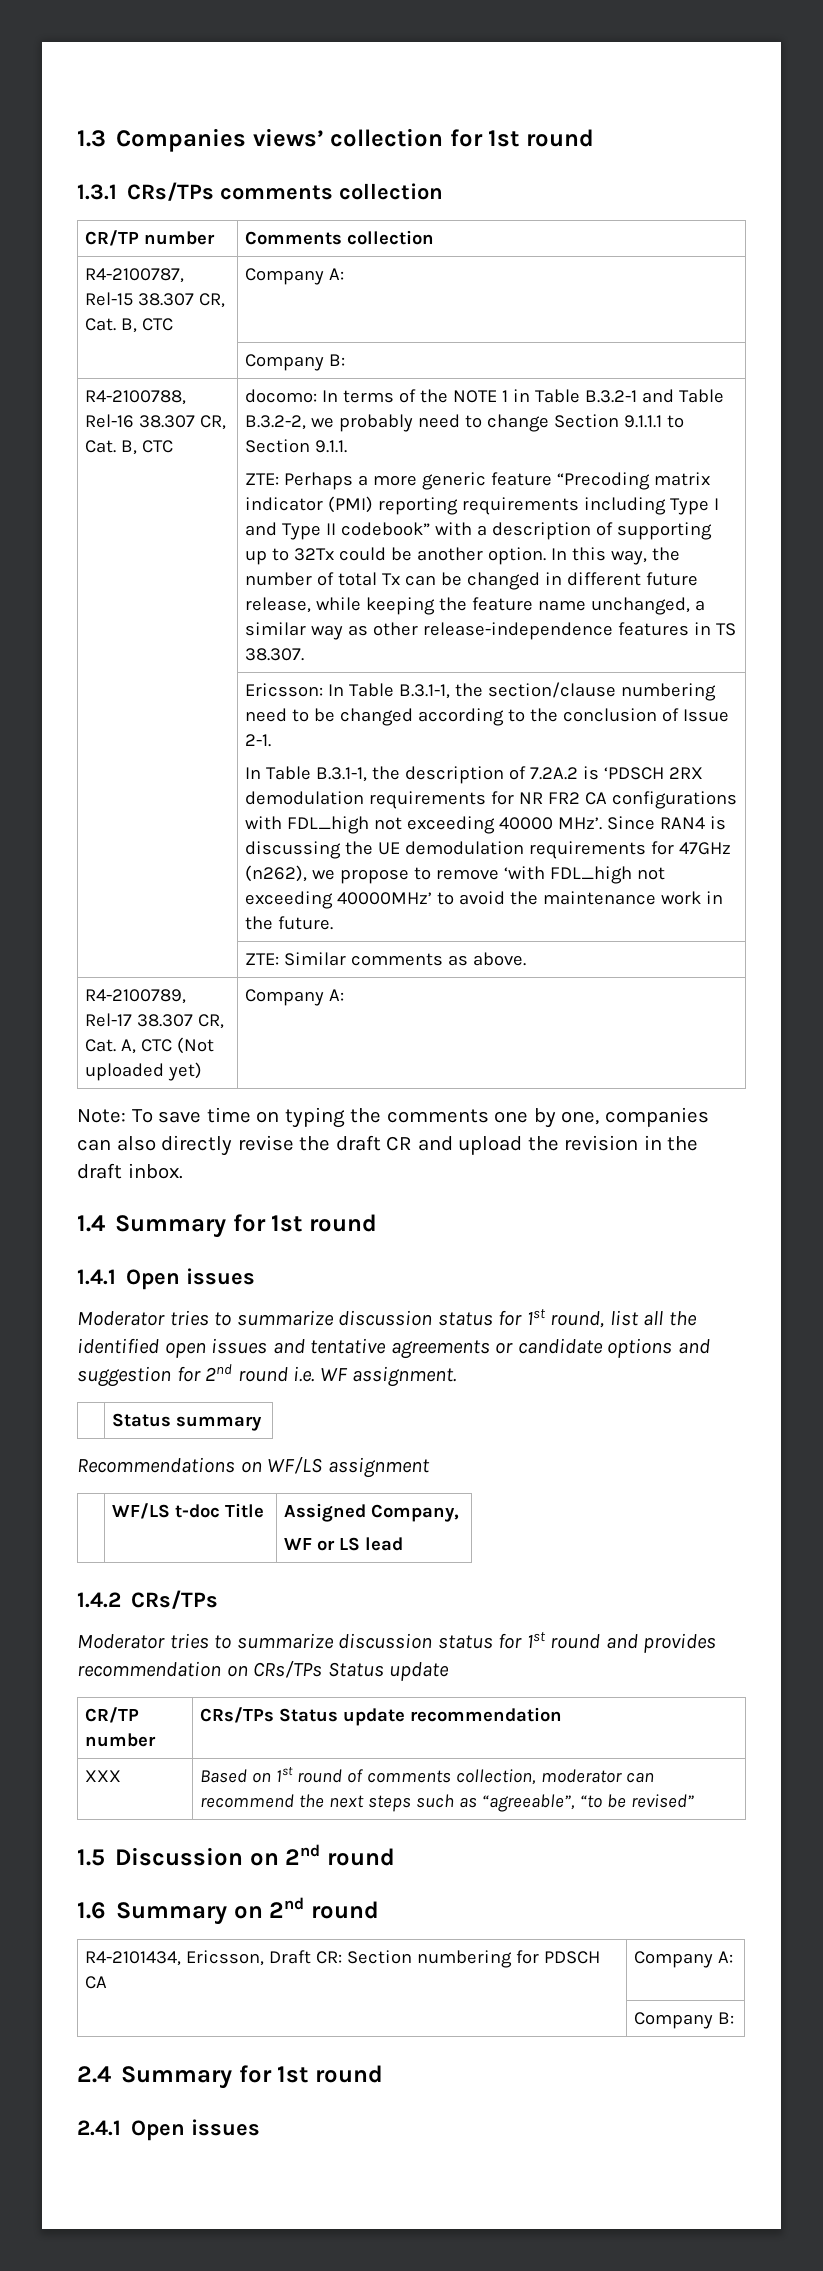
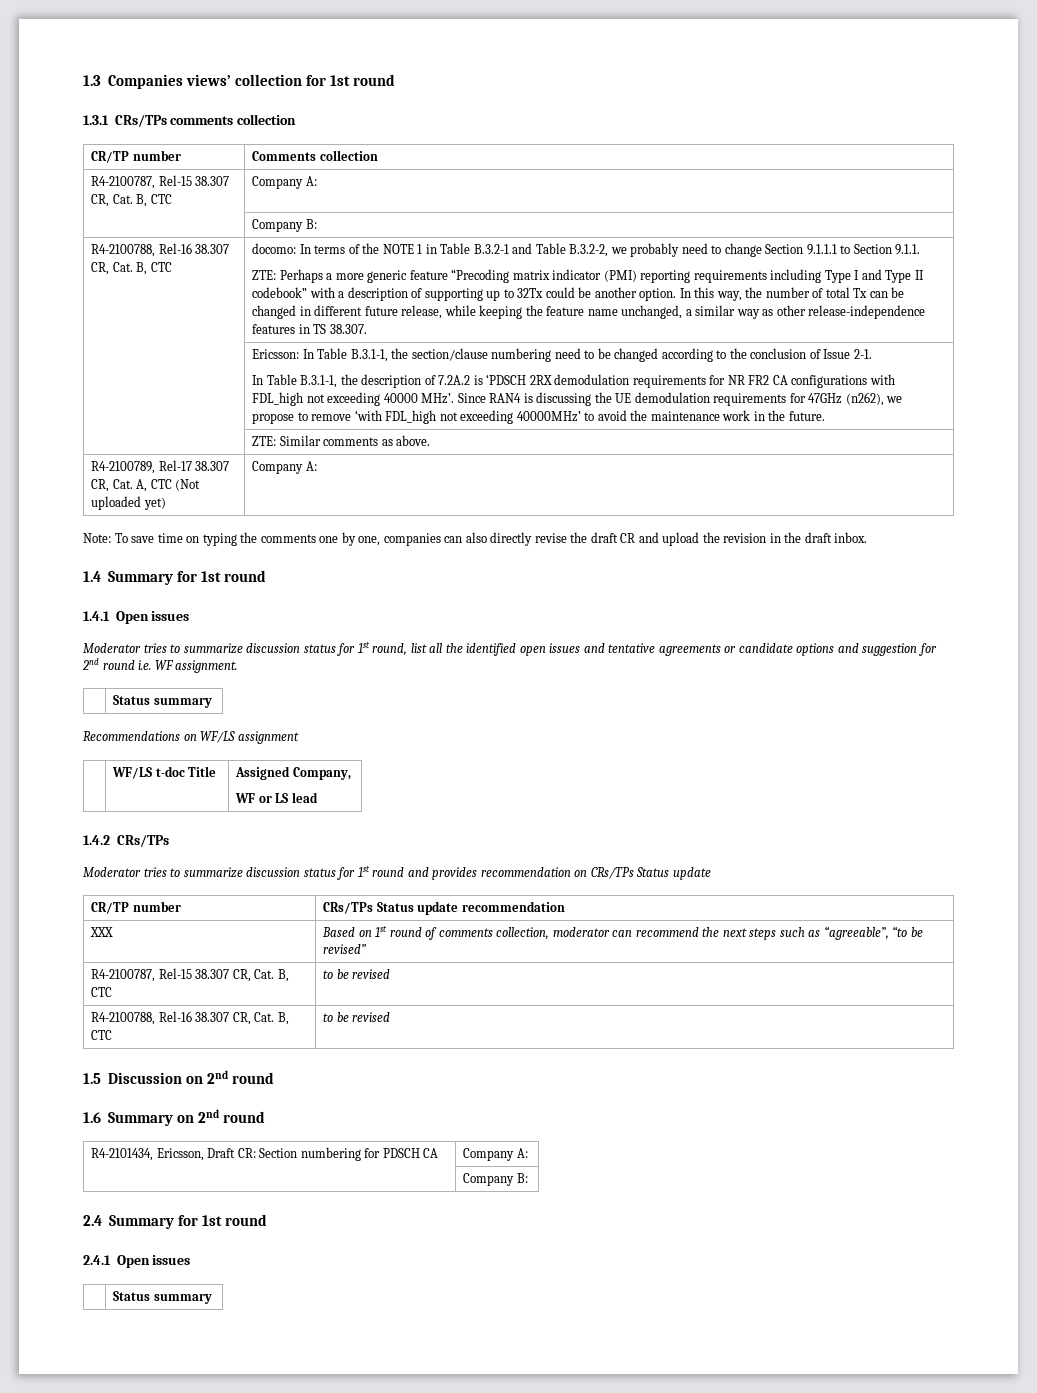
(695, 1801) none -> [91,968,289,982] [91,987,113,997] [323,969,391,979] [91,1011,289,1025] [91,1030,113,1040] [323,1012,391,1022] // R4-2100787, Rel-15 38.307 CR, Cat. B, CTC | to be revised // R4-2100788, Rel-16 38.307 CR, Cat. B, CTC | to be revised
(261, 2127) none -> [113,1291,212,1304] // | Status summary

